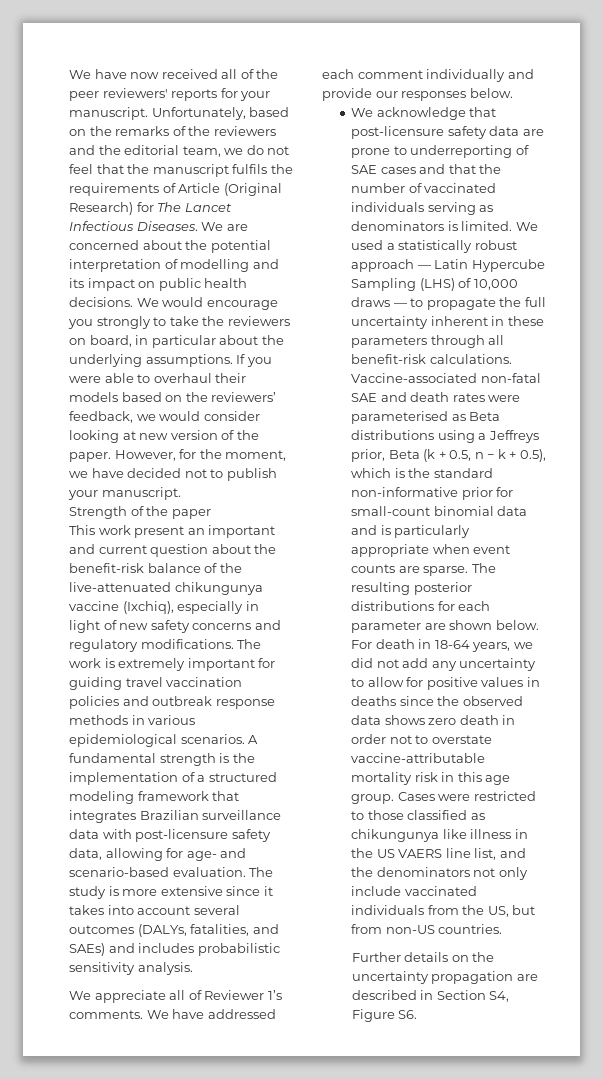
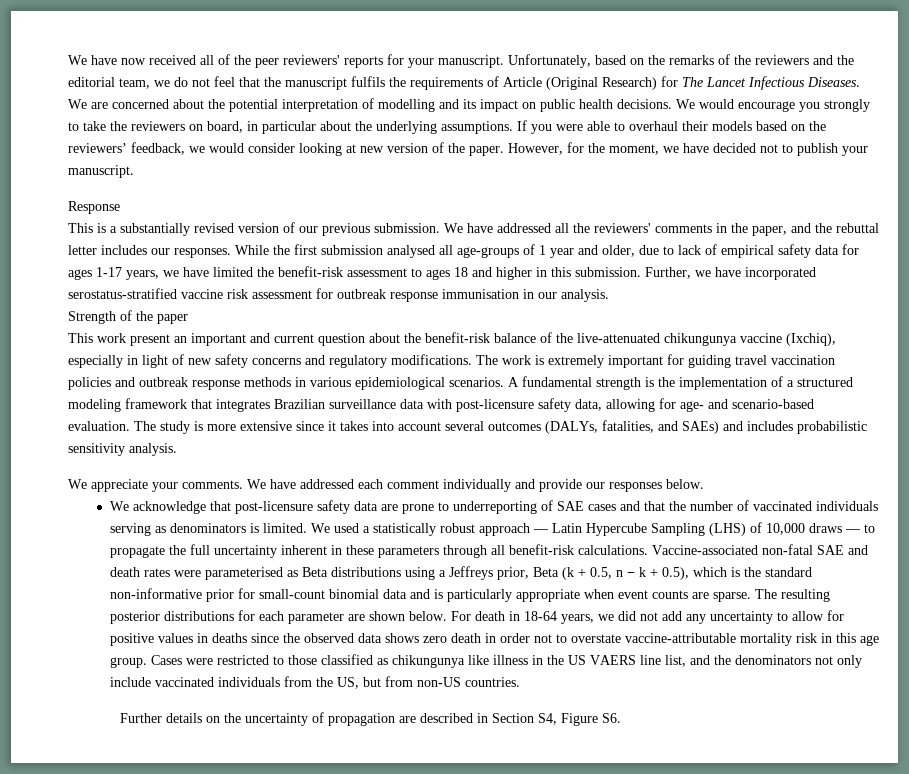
(181, 493) none -> [68,201,120,214] [68,222,879,236] [68,244,859,258] [68,266,816,280] [68,288,609,302] // Response // This is a substantially revised version of our previous submission. We have addressed all the reviewers' comments in the paper, and the rebuttal letter includes our responses. While the first submission analysed all age-groups of 1 year and older, due to lack of empirical safety data for ages 1-17 years, we have limited the benefit-risk assessment to ages 18 and higher in this submission. Further, we have incorporated serostatus-stratified vaccine risk assessment for outbreak response immunisation in our analysis.
[169,990,282,1000] all of Reviewer 1’s -> [152,482,178,492] your
(429, 977) none -> [312,712,325,723] of

